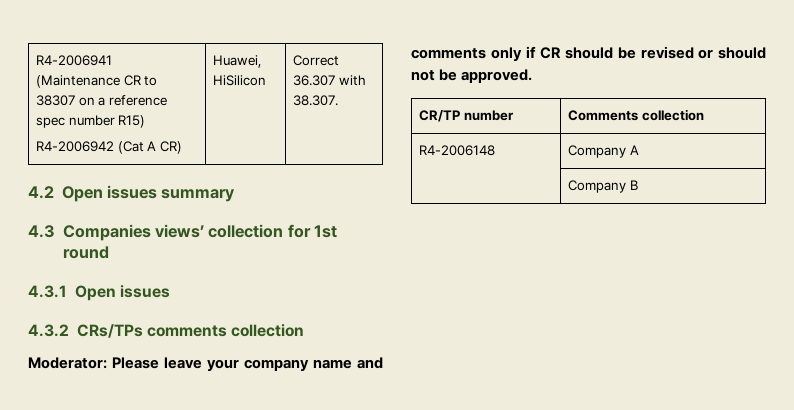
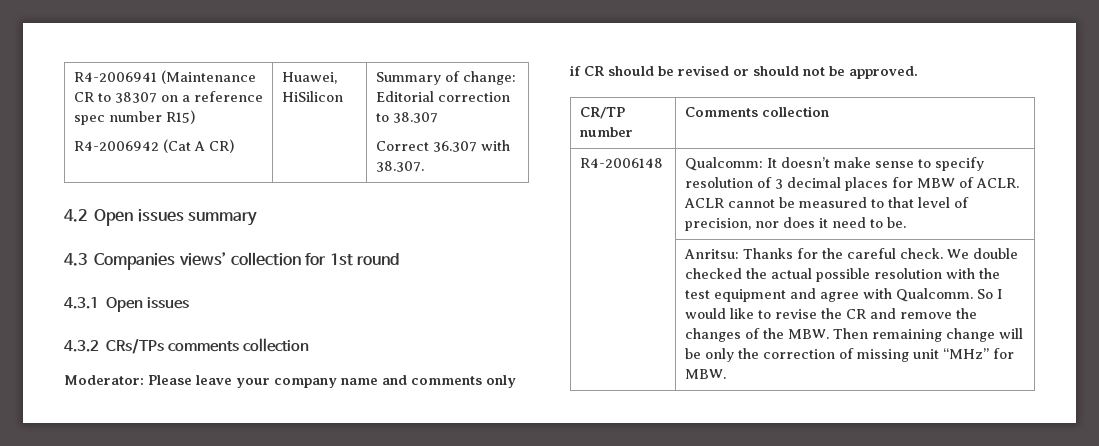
(267, 80) none -> [375,71,516,85] [375,91,510,102] [375,112,438,123] Summary of change: Editorial correction to 38.307 //
[568,145,639,158] [568,180,638,193] Company A // | Company B -> [684,157,984,171] [684,177,1019,191] [683,197,969,208] [684,217,906,231] [683,248,1018,259] [684,268,1000,282] [684,288,1002,302] [684,308,977,319] [684,328,1023,342] [684,348,1014,362] [684,369,726,379] Qualcomm: It doesn’t make sense to specify resolution of 3 decimal places for MBW of ACLR. ACLR cannot be measured to that level of precision, nor does it need to be. // | Anritsu: Thanks for the careful check. We double checked the actual possible resolution with the test equipment and agree with Qualcomm. So I would like to revise the CR and remove the changes of the MBW. Then remaining change will be only the correction of missing unit “MHz” for MBW.

